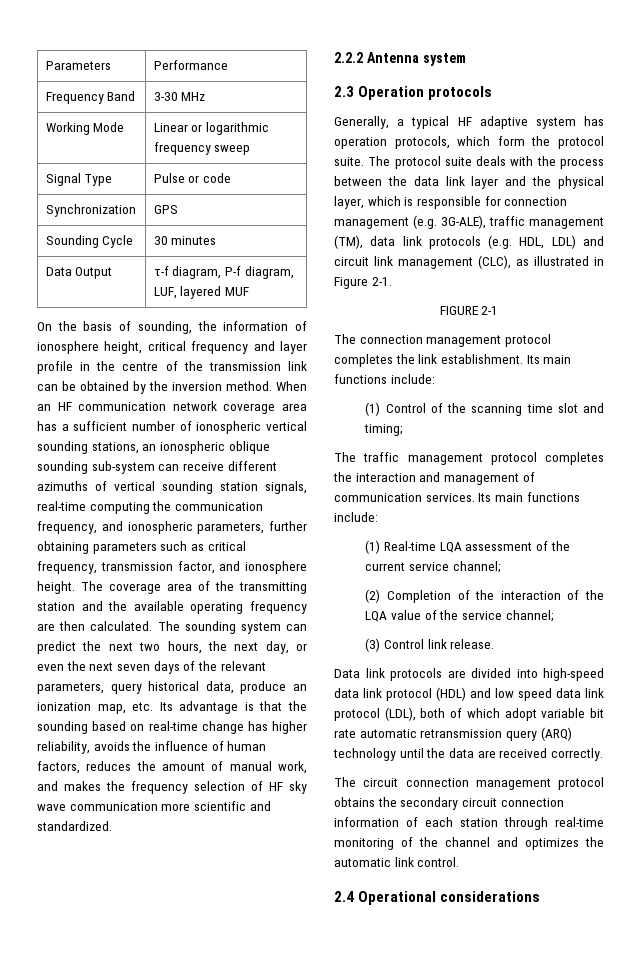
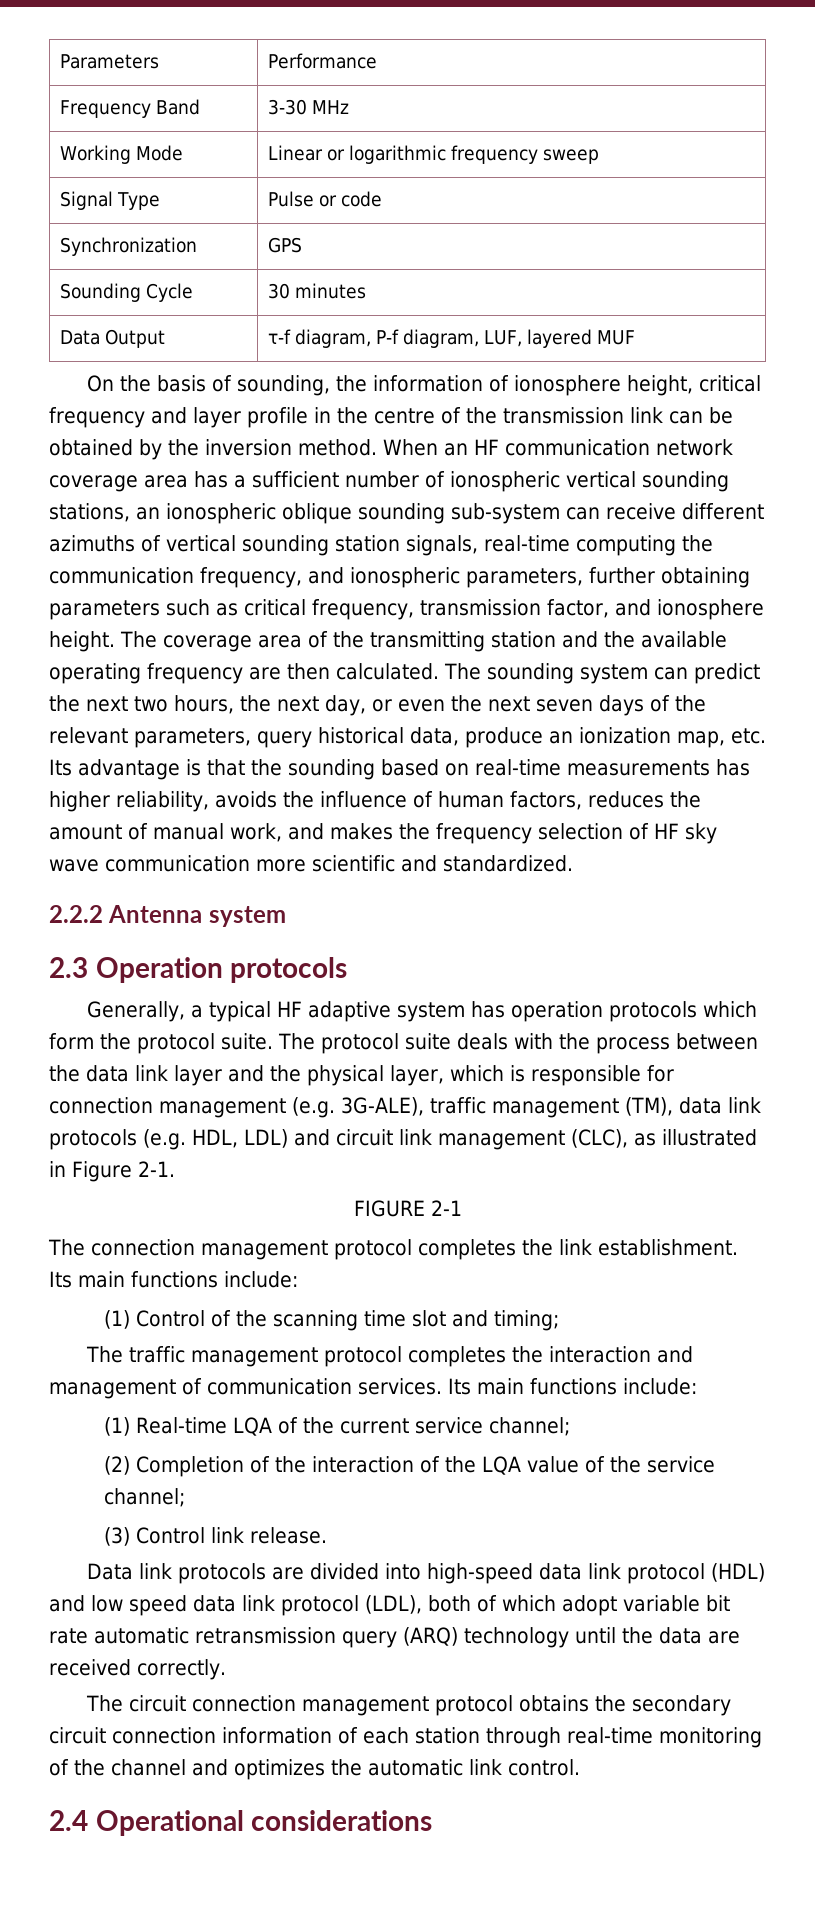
[201,721,244,734] change -> [567,760,710,776] measurements
[394,136,450,149] protocols, -> [608,1001,697,1022] protocols
[465,542,533,551] assessment -> (272, 1426) none

